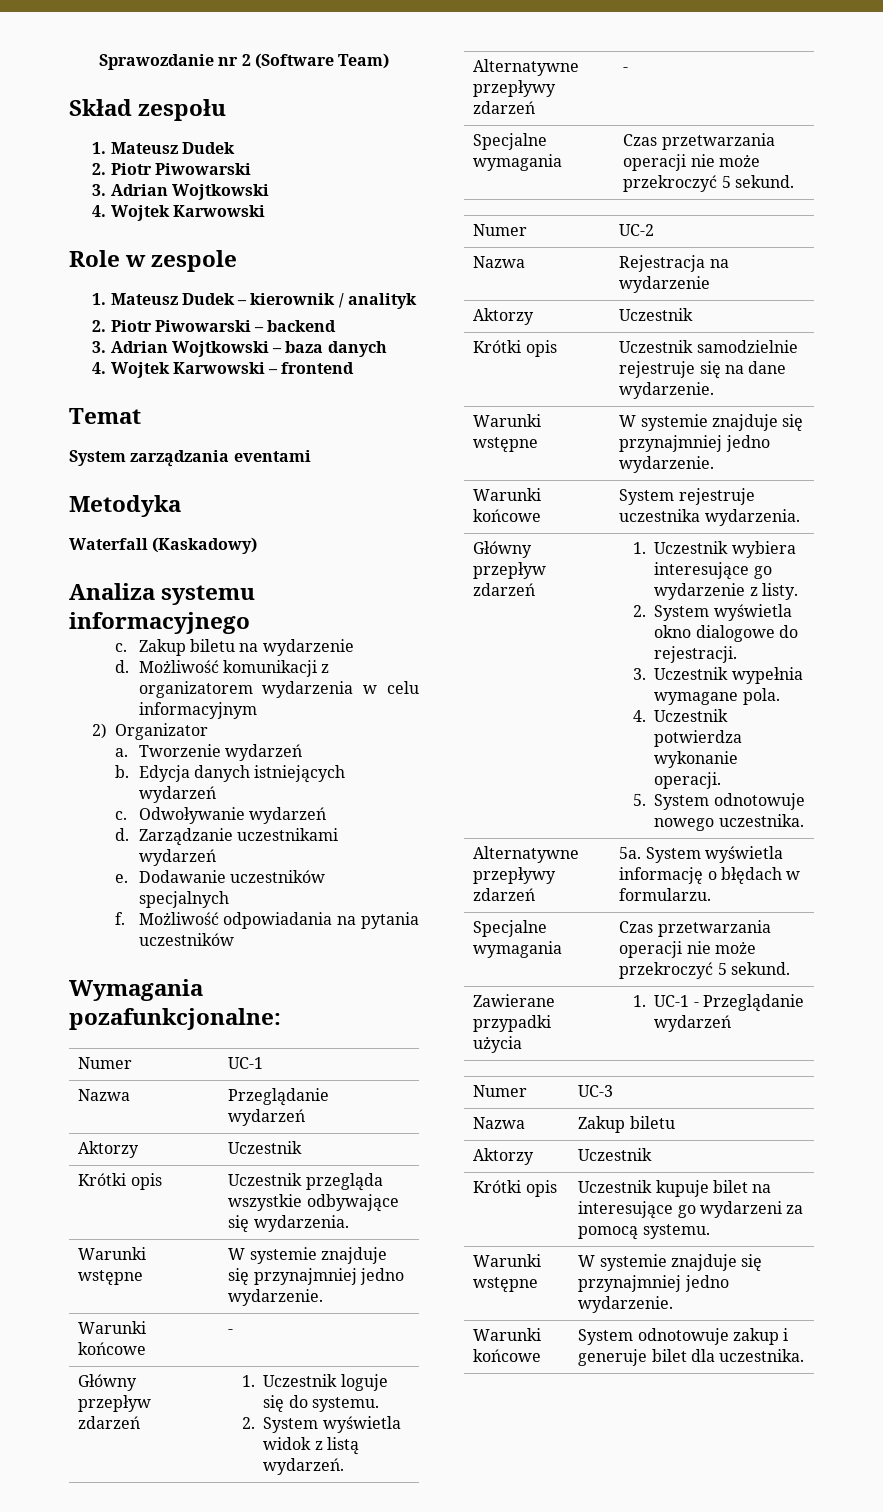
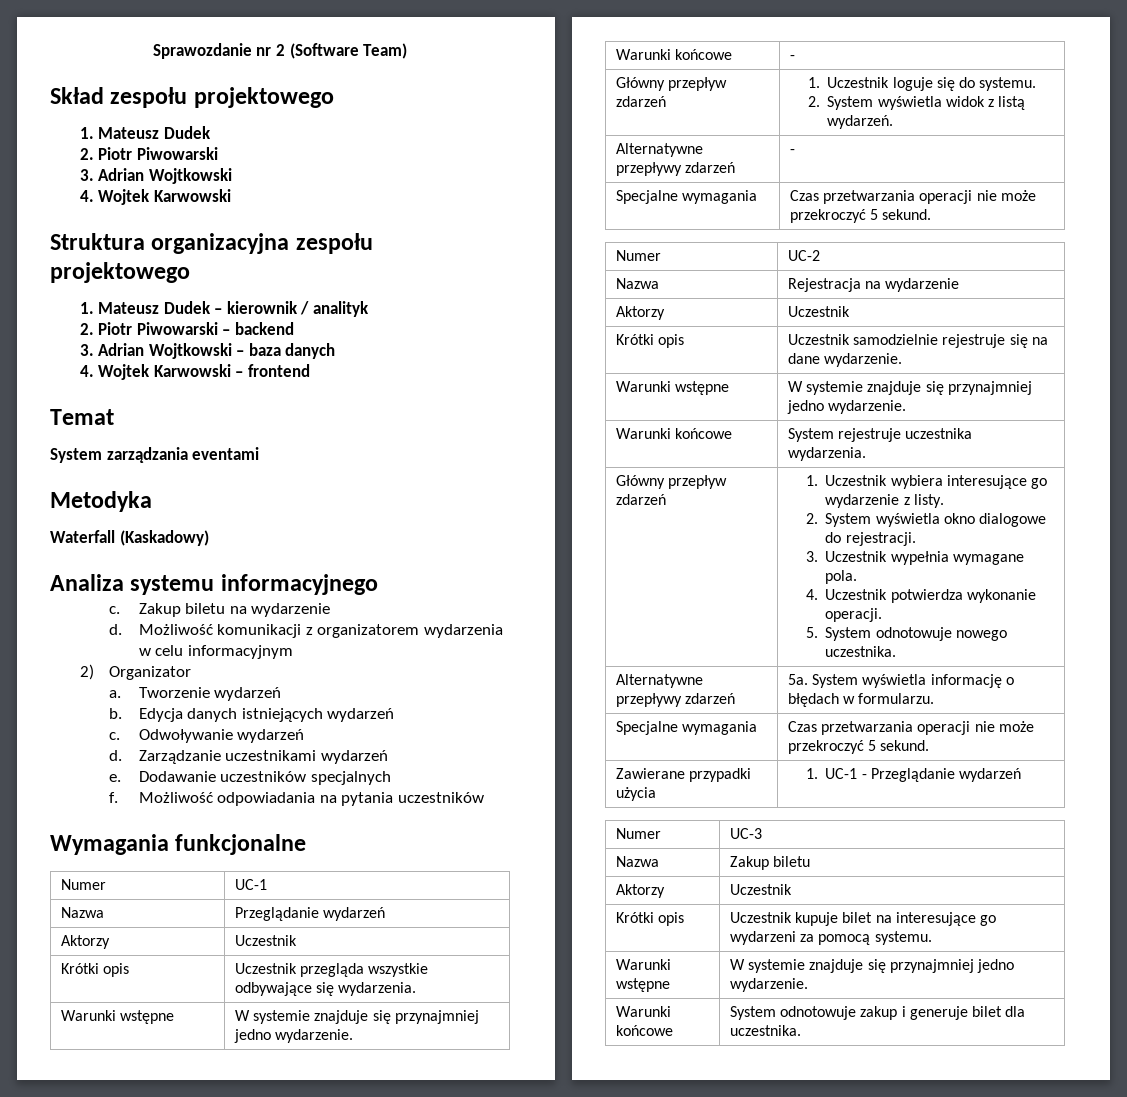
(227, 110) none -> [193,87,334,108] projektowego
[69,250,238,272] Role w zespole -> [50,233,373,254] [50,262,190,283] Struktura organizacyjna zespołu projektowego
[69,1008,281,1030] pozafunkcjonalne: -> [175,834,307,855] funkcjonalne

